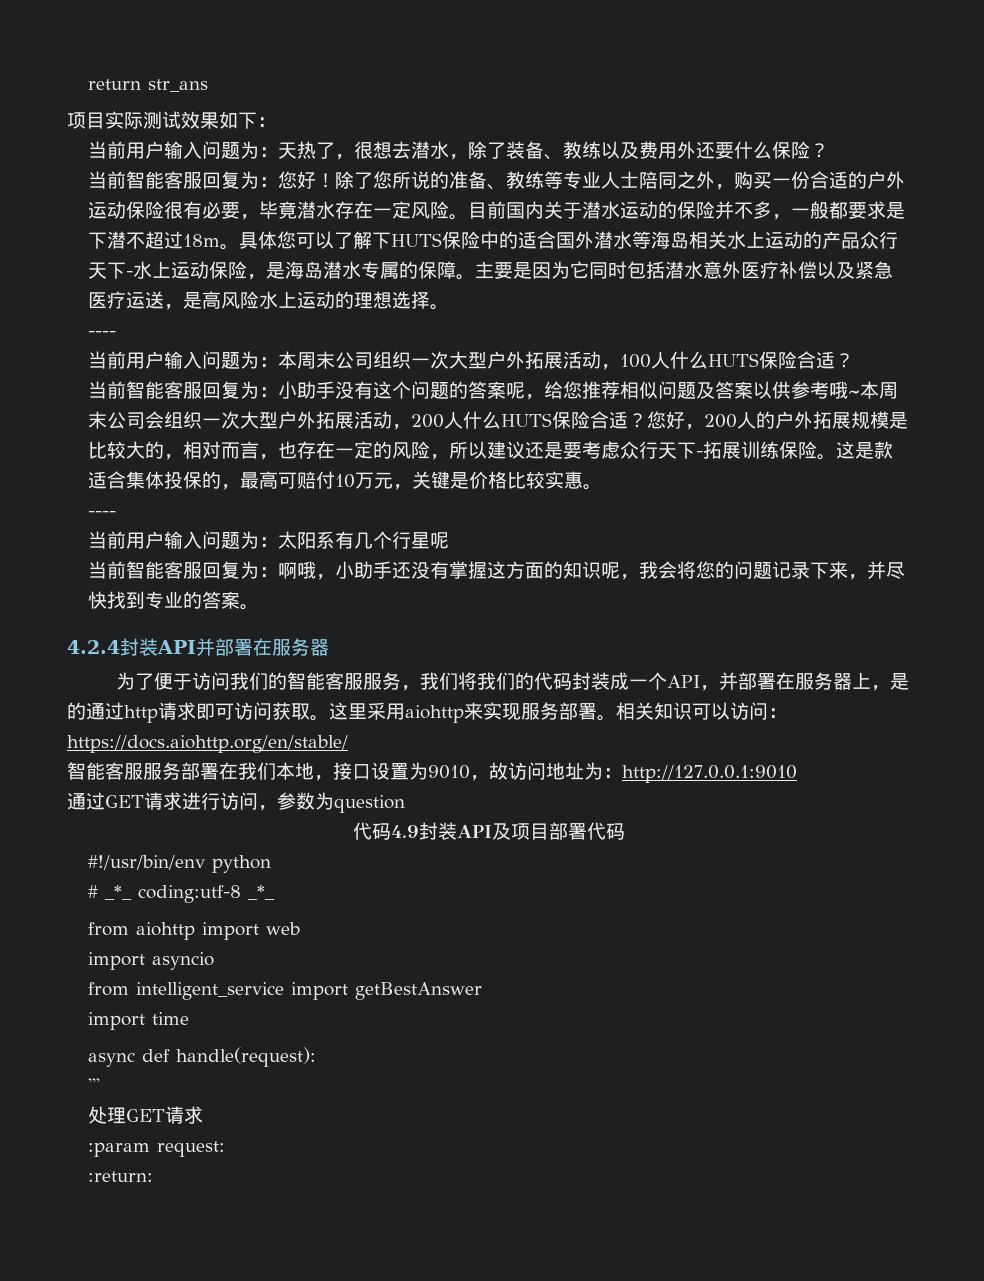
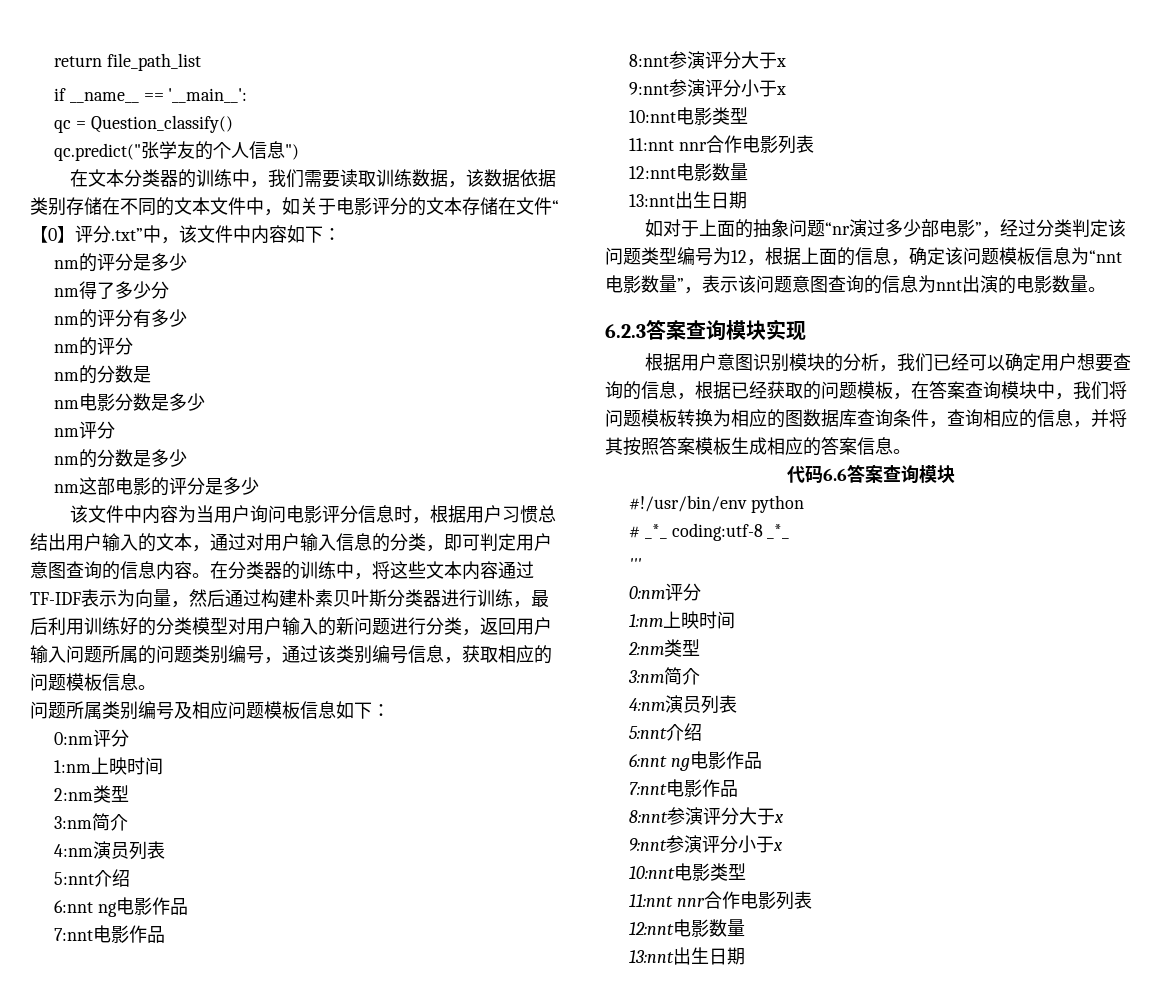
[148,79,209,92] [67,111,276,129] [88,141,830,160] [88,171,906,190] [88,201,906,220] [88,231,899,250] [88,261,894,280] [88,291,450,310] [88,331,117,337] [88,351,855,370] [88,381,899,400] [88,411,909,430] [88,441,894,460] [88,471,603,490] [88,511,117,517] [88,531,450,549] [88,561,906,580] [88,591,260,610] [67,638,329,656] [115,672,909,691] [67,702,787,723] [67,735,348,753] [67,762,797,783] [67,792,405,813] [353,822,625,840] str_ans // 项目实际测试效果如下： // 当前用户输入问题为：天热了，很想去潜水，除了装备、教练以及费用外还要什么保险？ // 当前智能客服回复为：您好！除了您所说的准备、教练等专业人士陪同之外，购买一份合适的户外运动保险很有必要，毕竟潜水存在一定风险。目前国内关于潜水运动的保险并不多，一般都要求是下潜不超过18m。具体您可以了解下HUTS保险中的适合国外潜水等海岛相关水上运动的产品众行天下-水上运动保险，是海岛潜水专属的保障。主要是因为它同时包括潜水意外医疗补偿以及紧急医疗运送，是高风险水上运动的理想选择。 // ---- // 当前用户输入问题为：本周末公司组织一次大型户外拓展活动，100人什么HUTS保险合适？ // 当前智能客服回复为：小助手没有这个问题的答案呢，给您推荐相似问题及答案以供参考哦~本周末公司会组织一次大型户外拓展活动，200人什么HUTS保险合适？您好，200人的户外拓展规模是比较大的，相对而言，也存在一定的风险，所以建议还是要考虑众行天下-拓展训练保险。这是款适合集体投保的，最高可赔付10万元，关键是价格比较实惠。 // ---- // 当前用户输入问题为：太阳系有几个行星呢 // 当前智能客服回复为：啊哦，小助手还没有掌握这方面的知识呢，我会将您的问题记录下来，并尽快找到专业的答案。 // 4.2.4封装API并部署在服务器 // 为了便于访问我们的智能客服服务，我们将我们的代码封装成一个API，并部署在服务器上，是的通过http请求即可访问获取。这里采用aiohttp来实现服务部署。相关知识可以访问：https://docs.aiohttp.org/en/stable/ // 智能客服服务部署在我们本地，接口设置为9010，故访问地址为：http://127.0.0.1:9010 // 通过GET请求进行访问，参数为question // 代码4.9封装API及项目部署代码 -> [106,53,201,71] [53,88,248,103] [53,115,233,133] [53,141,299,161] [70,169,557,188] [30,197,559,216] [30,225,341,244] [53,253,187,272] [53,281,169,299] [53,309,187,328] [53,337,133,356] [53,365,151,384] [53,393,205,411] [53,421,115,439] [53,449,187,468] [53,477,259,496] [70,505,557,524] [30,533,552,552] [30,561,534,580] [30,589,549,608] [30,617,552,636] [30,645,552,664] [30,673,156,691] [30,701,390,720] [53,729,129,747] [53,757,163,775] [53,785,129,803] [53,813,128,831] [53,841,165,860] [53,869,130,887] [53,897,188,917] [53,925,165,943] [628,51,786,69] [628,79,786,97] [628,107,748,125] [628,135,814,154] [628,163,748,181] [628,191,747,209] [645,219,1127,238] [605,247,1122,266] [605,275,1106,294] [605,319,806,341] [645,353,1132,372] [605,381,1127,400] [605,409,1127,428] [605,437,911,456] [786,464,955,484] file_path_list // if __name__ == '__main__': // qc = Question_classify() // qc.predict("张学友的个人信息") // 在文本分类器的训练中，我们需要读取训练数据，该数据依据类别存储在不同的文本文件中，如关于电影评分的文本存储在文件“【0】评分.txt”中，该文件中内容如下： // nm的评分是多少 // nm得了多少分 // nm的评分有多少 // nm的评分 // nm的分数是 // nm电影分数是多少 // nm评分 // nm的分数是多少 // nm这部电影的评分是多少 // 该文件中内容为当用户询问电影评分信息时，根据用户习惯总结出用户输入的文本，通过对用户输入信息的分类，即可判定用户意图查询的信息内容。在分类器的训练中，将这些文本内容通过TF-IDF表示为向量，然后通过构建朴素贝叶斯分类器进行训练，最后利用训练好的分类模型对用户输入的新问题进行分类，返回用户输入问题所属的问题类别编号，通过该类别编号信息，获取相应的问题模板信息。 // 问题所属类别编号及相应问题模板信息如下： // 0:nm评分 // 1:nm上映时间 // 2:nm类型 // 3:nm简介 // 4:nm演员列表 // 5:nnt介绍 // 6:nnt ng电影作品 // 7:nnt电影作品 // 8:nnt参演评分大于x // 9:nnt参演评分小于x // 10:nnt电影类型 // 11:nnt nnr合作电影列表 // 12:nnt电影数量 // 13:nnt出生日期 // 如对于上面的抽象问题“nr演过多少部电影”，经过分类判定该问题类型编号为12，根据上面的信息，确定该问题模板信息为“nnt电影数量”，表示该问题意图查询的信息为nnt出演的电影数量。 // 6.2.3答案查询模块实现 // 根据用户意图识别模块的分析，我们已经可以确定用户想要查询的信息，根据已经获取的问题模板，在答案查询模块中，我们将问题模板转换为相应的图数据库查询条件，查询相应的信息，并将其按照答案模板生成相应的答案信息。 // 代码6.6答案查询模块
[88,922,301,940] [88,952,215,970] [88,982,483,1000] [88,1012,190,1030] [88,1047,317,1067] [88,1078,101,1092] [88,1106,204,1124] [88,1141,226,1157] [88,1171,154,1182] from aiohttp import web // import asyncio // from intelligent_service import getBestAnswer // import time // async def handle(request): // ''' // 处理GET请求 // :param request: // :return: -> [628,558,641,571] [628,583,701,601] [628,611,735,629] [627,639,700,657] [627,667,700,685] [628,695,737,714] [628,723,702,741] [628,751,762,771] [628,779,738,797] [628,807,784,825] [628,835,783,853] [628,863,746,881] [628,891,812,910] [628,919,745,937] [628,947,745,965] ''' // 0:nm评分 // 1:nm上映时间 // 2:nm类型 // 3:nm简介 // 4:nm演员列表 // 5:nnt介绍 // 6:nnt ng电影作品 // 7:nnt电影作品 // 8:nnt参演评分大于x // 9:nnt参演评分小于x // 10:nnt电影类型 // 11:nnt nnr合作电影列表 // 12:nnt电影数量 // 13:nnt出生日期

